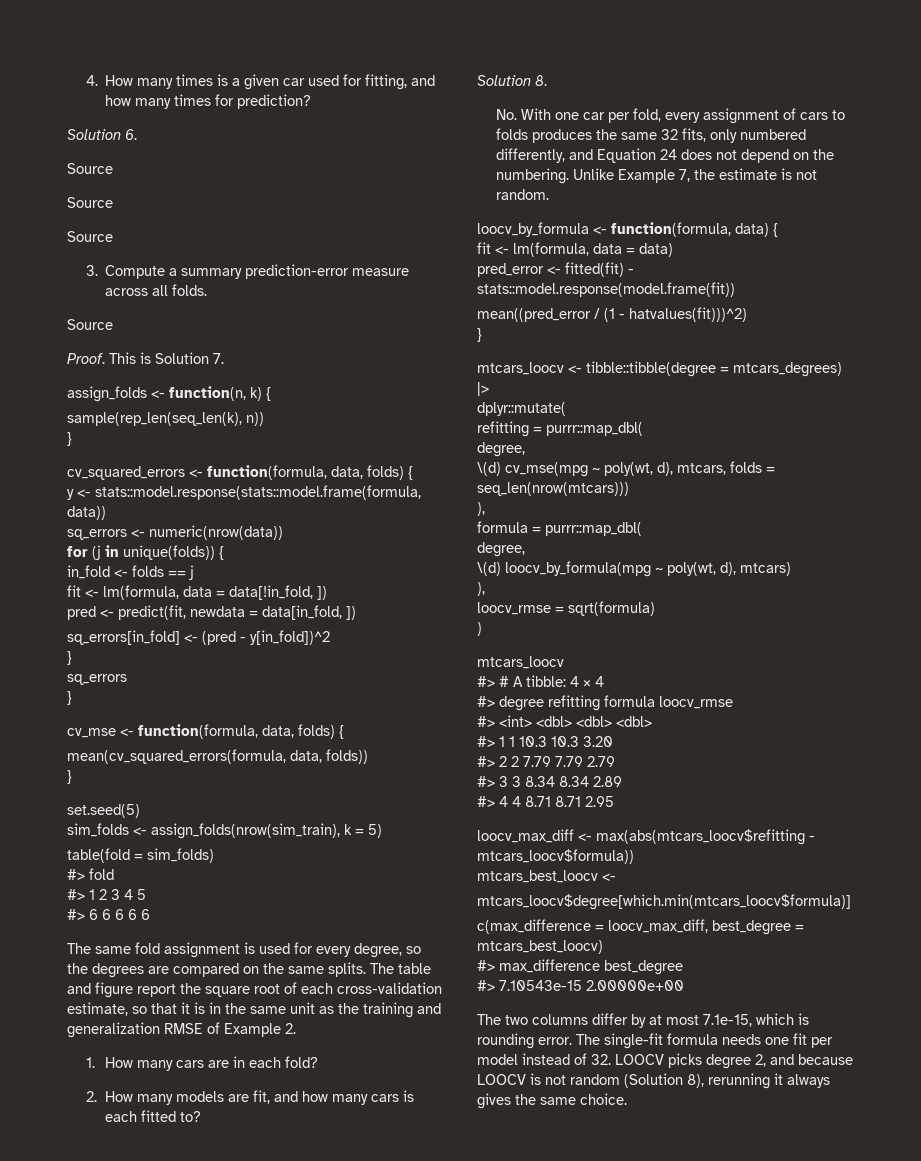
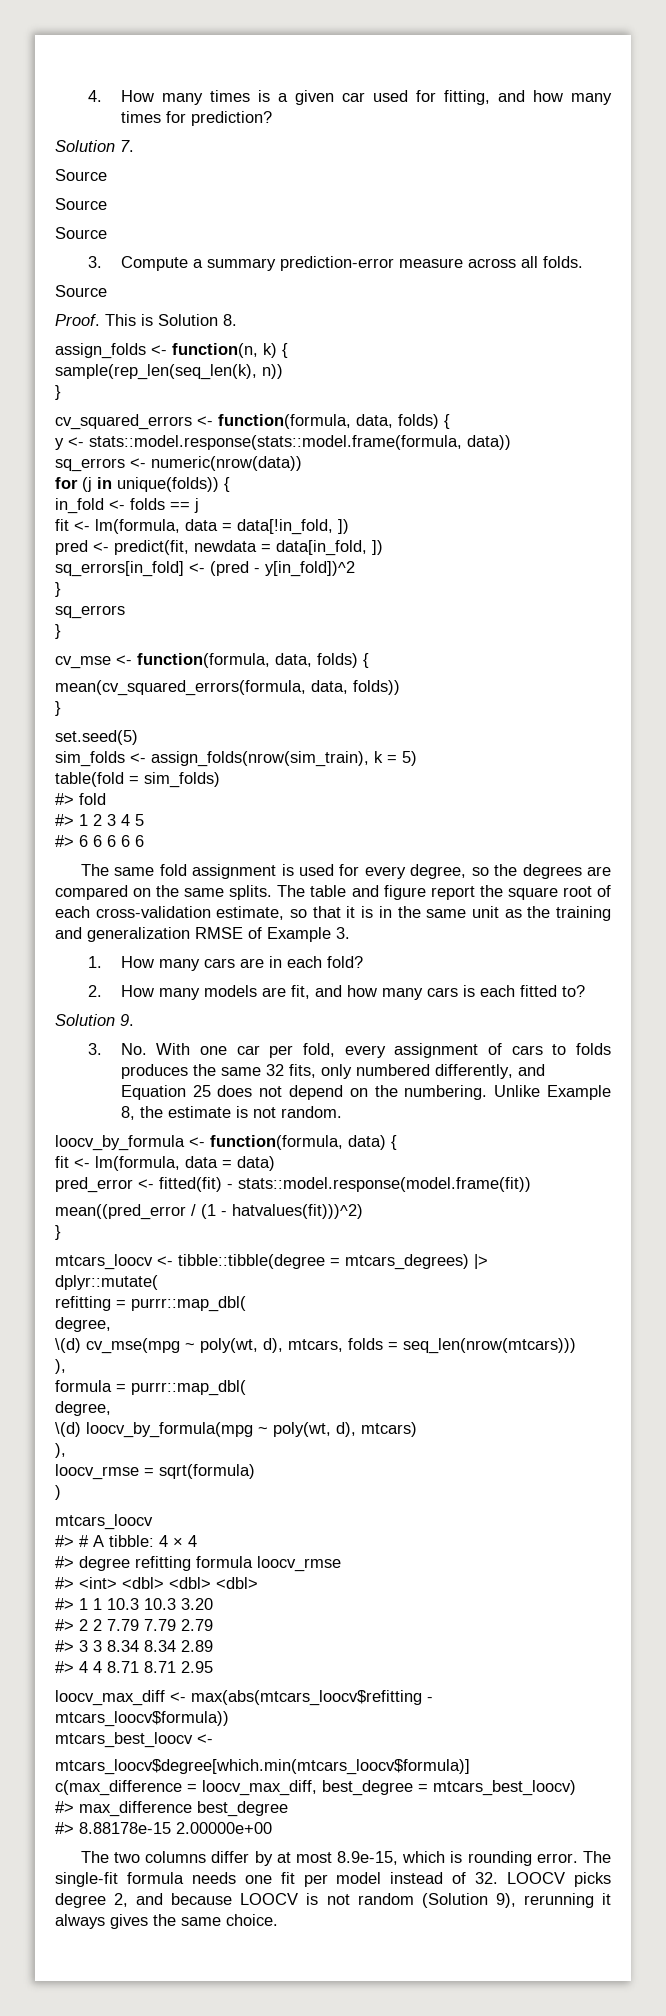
[125,129,137,140] 6. -> [120,140,134,152] 7.
[213,353,224,364] 7. -> [223,314,237,326] 8.
[285,1023,296,1034] 2. -> [336,927,350,939] 3.
[535,75,547,86] 8. // -> [120,1014,134,1026] [87,1043,102,1055] 9. // 3.
[660,149,678,160] 24 -> [192,1085,211,1097] 25
[679,169,691,182] 7, -> [120,1106,135,1120] 8,
[499,980,582,991] 7.10543e-15 -> [79,1822,171,1834] 8.88178e-15
[703,1014,752,1027] 7.1e-15, -> [337,1851,399,1865] 8.9e-15,
[687,1074,704,1088] 8), -> [495,1893,516,1908] 9),

